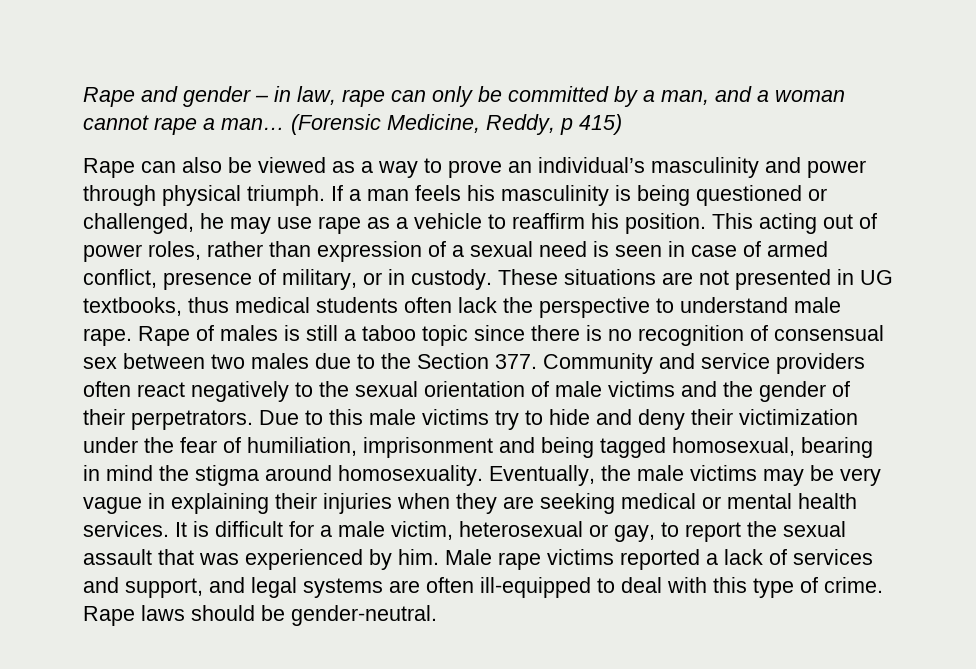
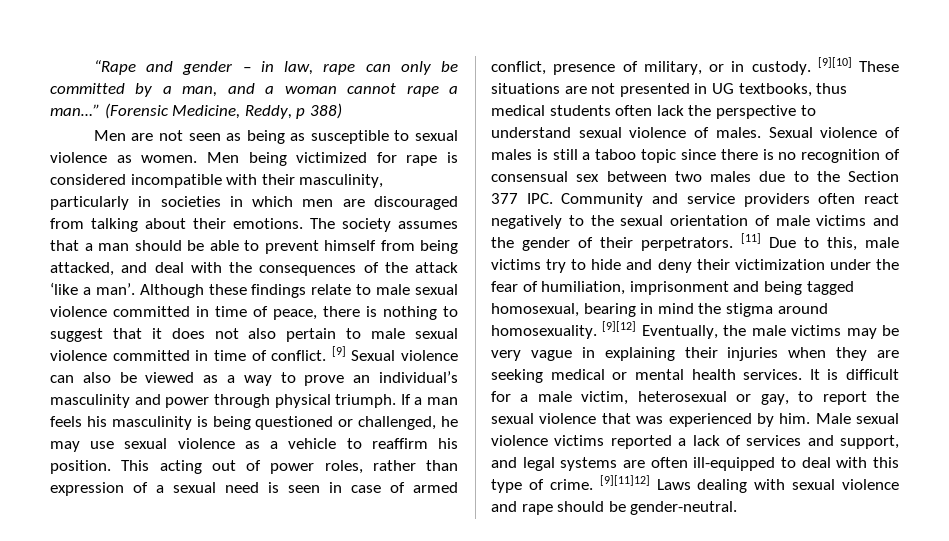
[83,87,135,107] Rape -> [93,60,136,75] “Rape
[221,118,285,130] man… -> [50,104,100,116] man…”
[579,114,622,135] [83,158,135,178] 415) // Rape -> [309,103,342,119] [93,130,458,144] [50,152,458,166] [50,174,384,188] [50,196,458,210] [50,218,458,232] [50,240,458,254] [50,262,458,276] [50,282,459,298] [50,306,458,320] [50,328,459,342] [50,346,458,361] 388) // Men are not seen as being as susceptible to sexual violence as women. Men being victimized for rape is considered incompatible with their masculinity, particularly in societies in which men are discouraged from talking about their emotions. The society assumes that a man should be able to prevent himself from being attacked, and deal with the consequences of the attack ‘like a man’. Although these findings relate to male sexual violence committed in time of peace, there is nothing to suggest that it does not also pertain to male sexual violence committed in time of conflict. [9] Sexual violence
[318,216,361,234] rape -> [124,438,235,449] sexual violence
(492, 279) none -> [817,57,852,68] [9][10]
[794,297,841,313] [83,326,190,346] male rape. Rape -> [578,127,878,138] sexual violence of males. Sexual violence
[495,354,537,369] 377. -> [491,193,553,204] 377 IPC.
(253, 420) none -> [741,233,761,244] [11]
[329,409,363,425] this -> [827,237,857,251] this,
(483, 475) none -> [602,321,637,332] [9][12]
[83,549,152,565] assault -> [539,413,597,424] violence
[498,552,541,570] rape -> [856,413,899,424] [491,435,548,446] sexual violence
[83,605,185,626] Rape laws -> [599,475,899,493] [491,501,553,515] [9][11]12] Laws dealing with sexual violence and rape

